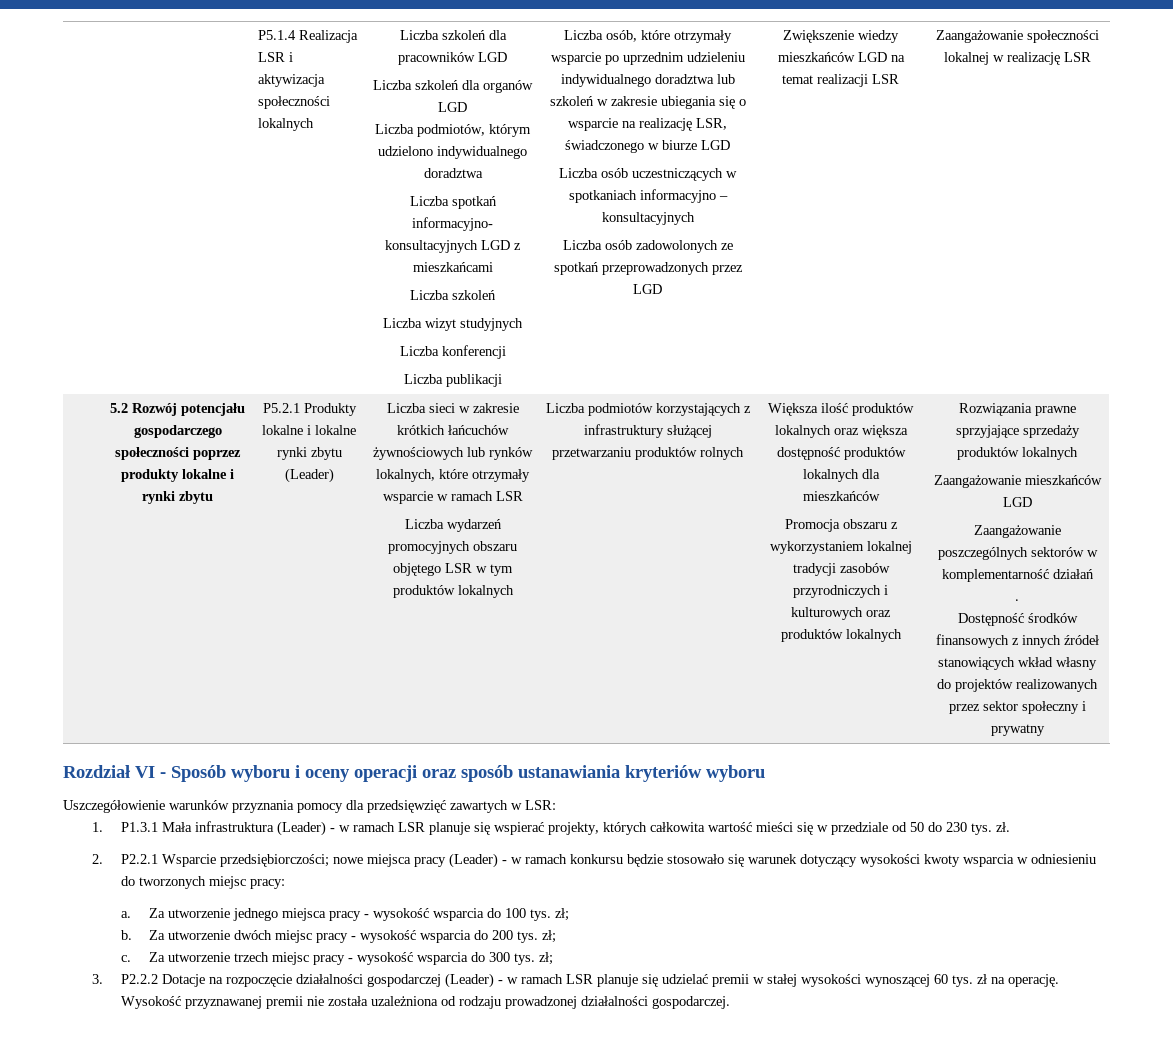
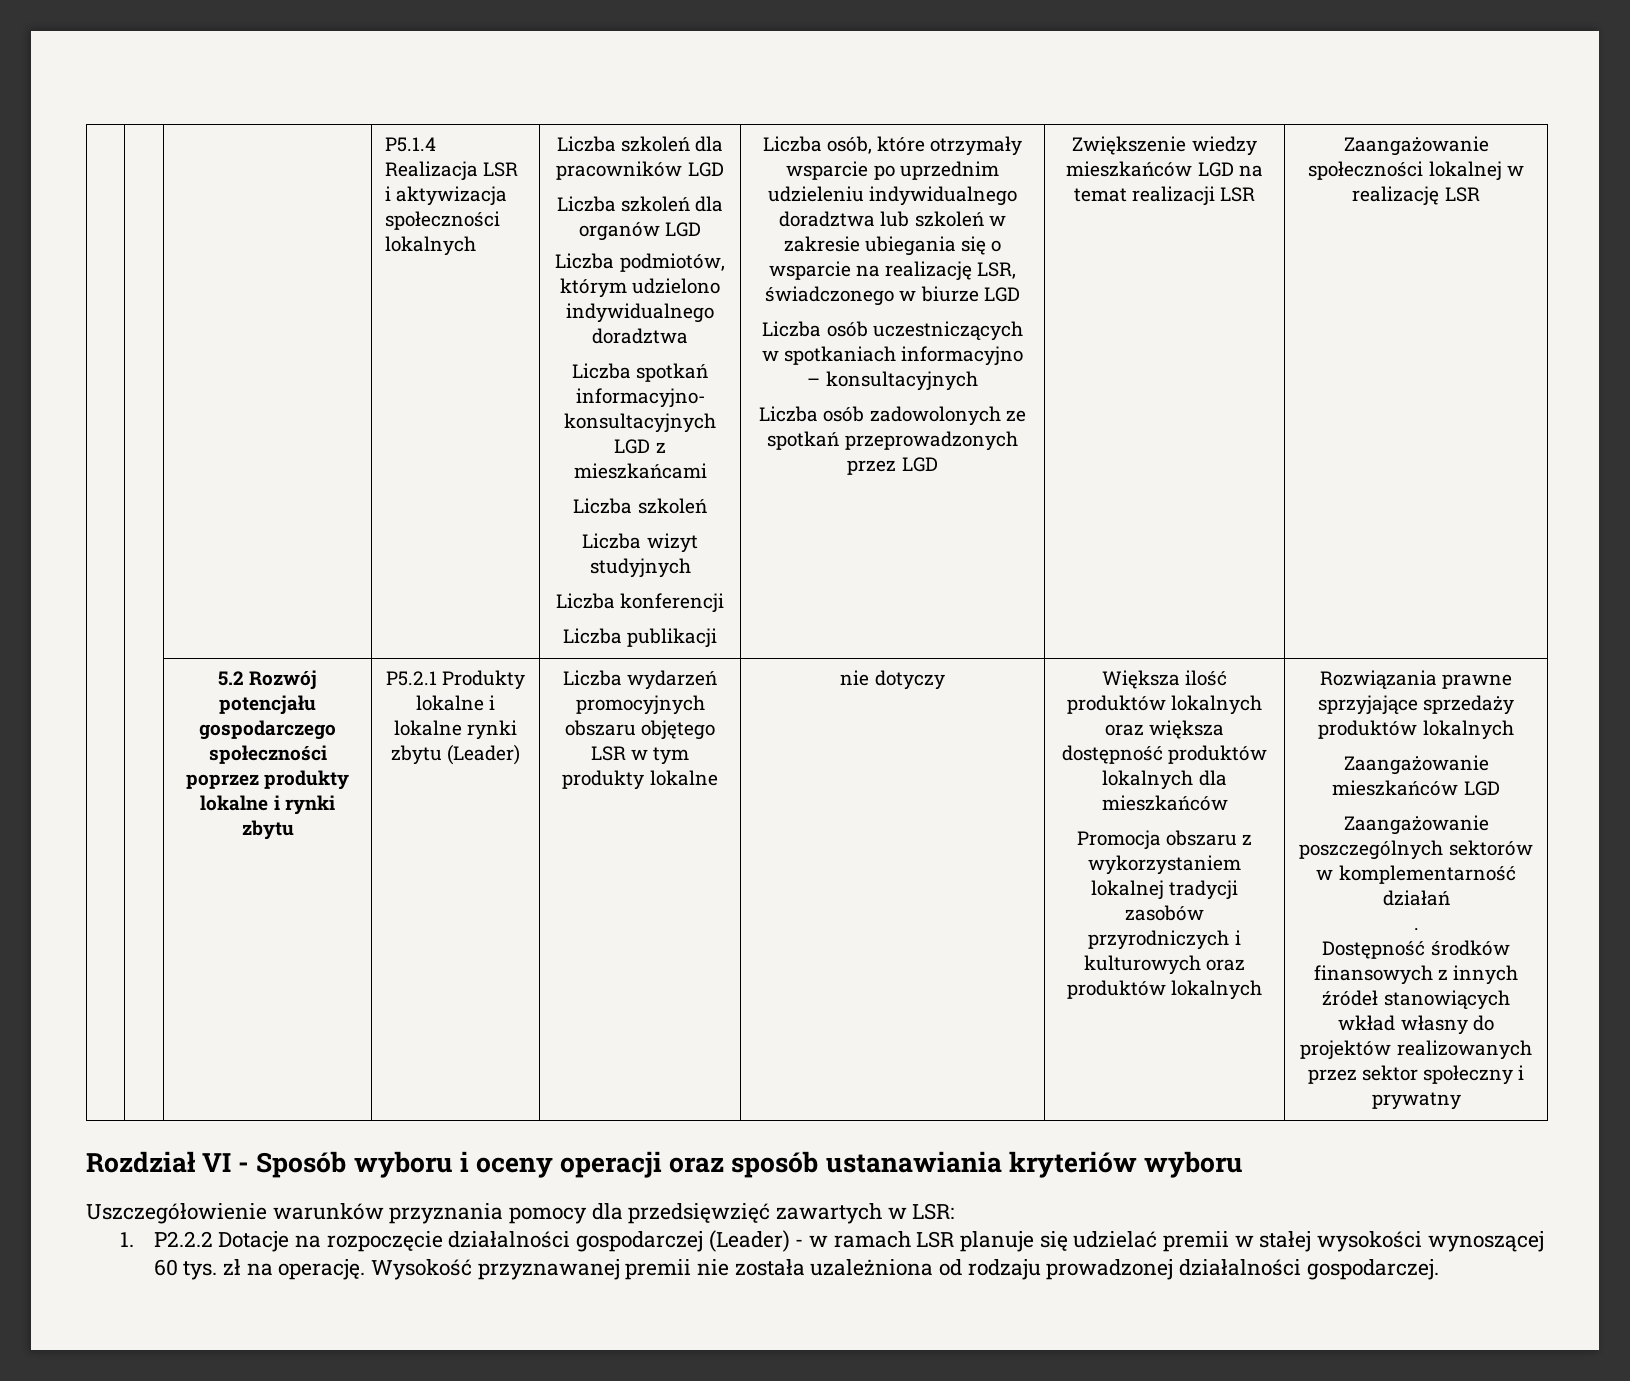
[428,403,519,413] [397,425,509,435] [373,447,533,460] [376,469,530,482] [382,491,523,504] [404,519,444,529] sieci w zakresie krótkich łańcuchów żywnościowych lub rynków lokalnych, które otrzymały wsparcie w ramach LSR // Liczba -> (622, 678) none
[392,585,514,598] [545,403,751,416] [583,424,712,438] [552,447,744,460] produktów lokalnych | Liczba podmiotów korzystających z infrastruktury służącej przetwarzaniu produktów rolnych -> [562,770,718,790] [840,670,945,690] produkty lokalne | nie dotyczy
[120,821,1010,836] [91,853,1096,868] [120,876,285,889] [120,908,570,921] [120,930,557,943] [120,952,554,965] [91,974,103,984] P1.3.1 Mała infrastruktura (Leader) - w ramach LSR planuje się wspierać projekty, których całkowita wartość mieści się w przedziale od 50 do 230 tys. zł. // 2. P2.2.1 Wsparcie przedsiębiorczości; nowe miejsca pracy (Leader) - w ramach konkursu będzie stosowało się warunek dotyczący wysokości kwoty wsparcia w odniesieniu do tworzonych miejsc pracy: // a. Za utworzenie jednego miejsca pracy - wysokość wsparcia do 100 tys. zł; // b. Za utworzenie dwóch miejsc pracy - wysokość wsparcia do 200 tys. zł; // c. Za utworzenie trzech miejsc pracy - wysokość wsparcia do 300 tys. zł; // 3. -> (134, 1239) none

